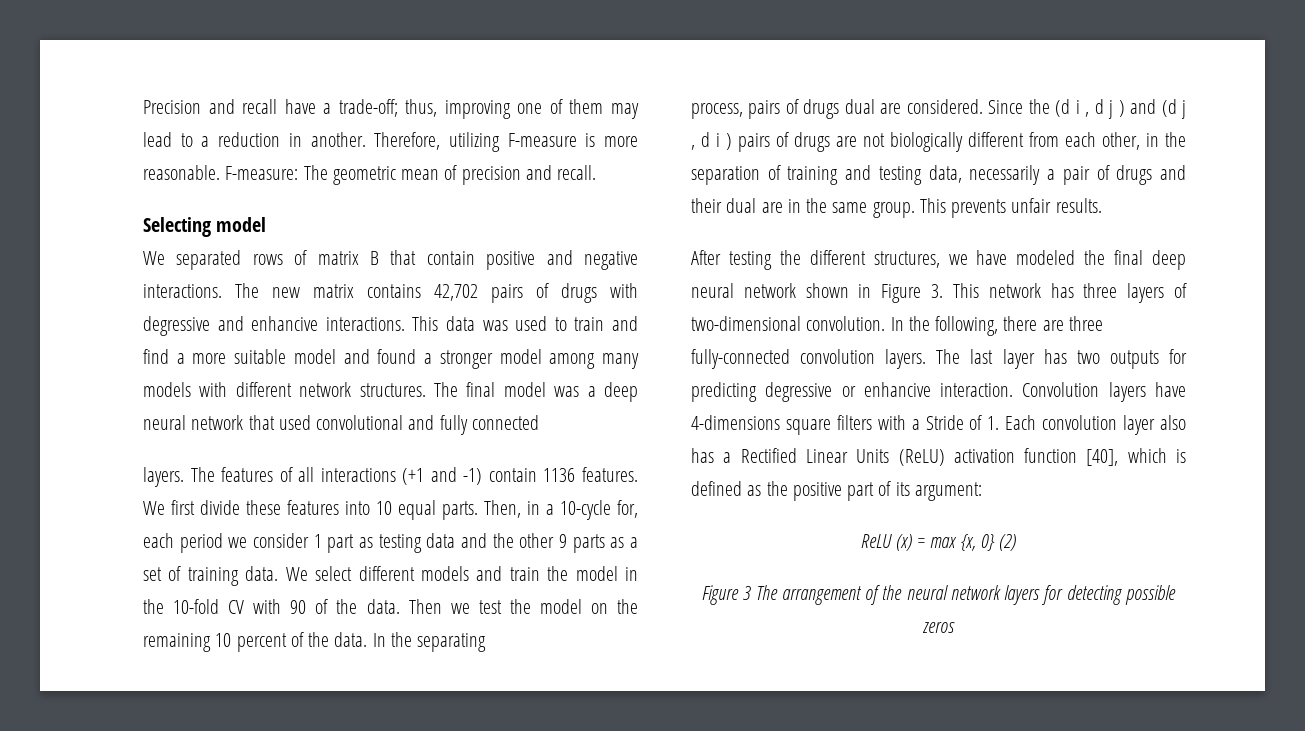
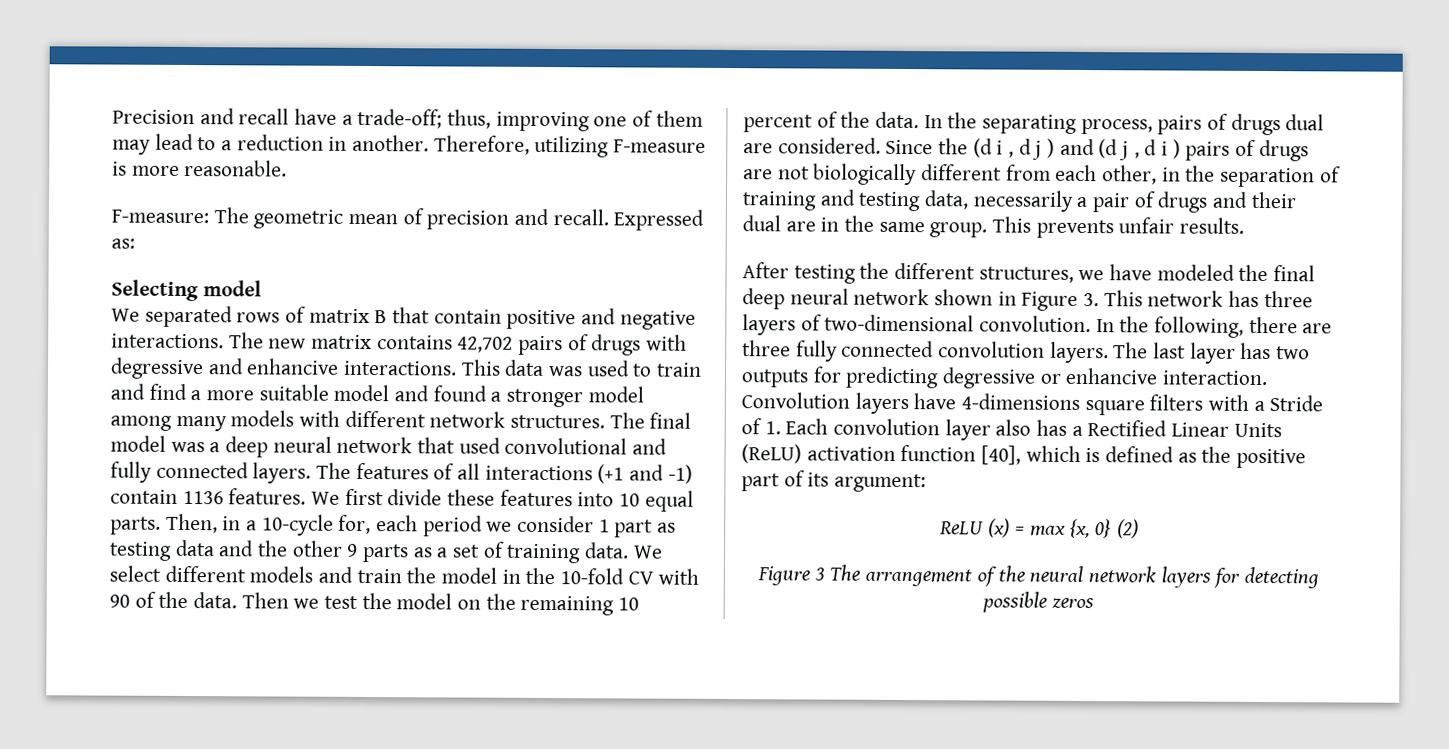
(220, 172) none -> (288, 168) //
(597, 172) none -> [613,209,705,231] [111,238,135,249] Expressed as:
(539, 422) // -> (249, 470) none
(487, 642) // -> (1078, 124) none
[691,349,790,369] fully-connected -> [795,340,935,362] fully connected

